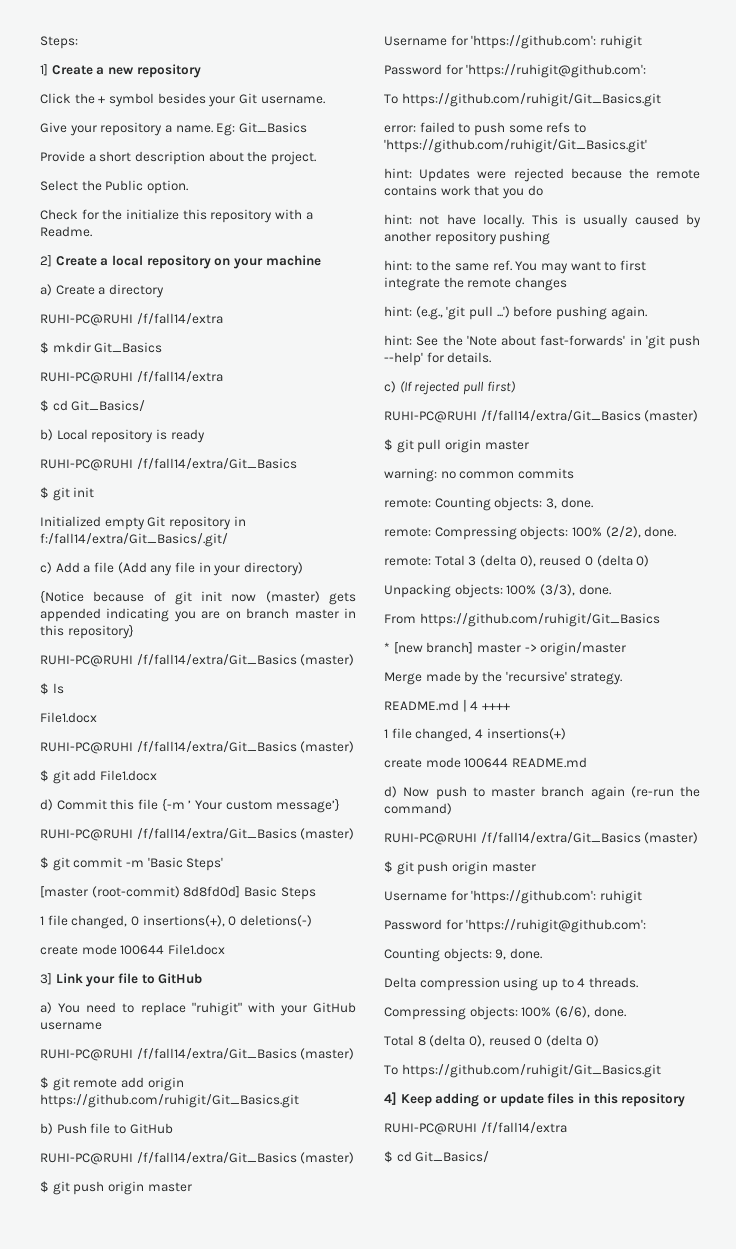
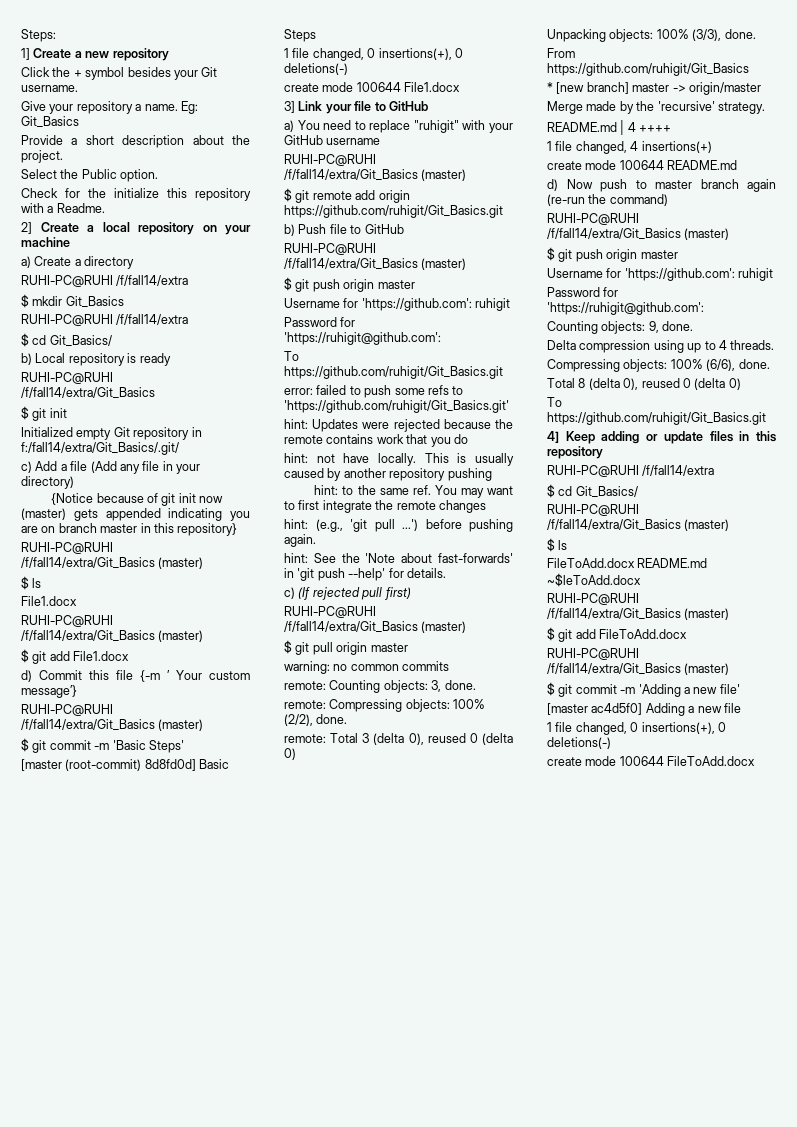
(490, 1156) none -> [547,504,639,516] [547,519,730,531] [547,538,568,552] [547,558,708,568] [547,573,641,587] [547,593,639,605] [547,608,730,620] [547,627,688,642] [547,648,639,660] [547,663,730,675] [547,682,740,697] [547,703,741,716] [547,722,726,735] [547,737,611,749] [547,756,756,766] // RUHI-PC@RUHI /f/fall14/extra/Git_Basics (master) // $ ls // FileToAdd.docx README.md ~$leToAdd.docx // RUHI-PC@RUHI /f/fall14/extra/Git_Basics (master) // $ git add FileToAdd.docx // RUHI-PC@RUHI /f/fall14/extra/Git_Basics (master) // $ git commit -m 'Adding a new file' // [master ac4d5f0] Adding a new file // 1 file changed, 0 insertions(+), 0 deletions(-) // create mode 100644 FileToAdd.docx

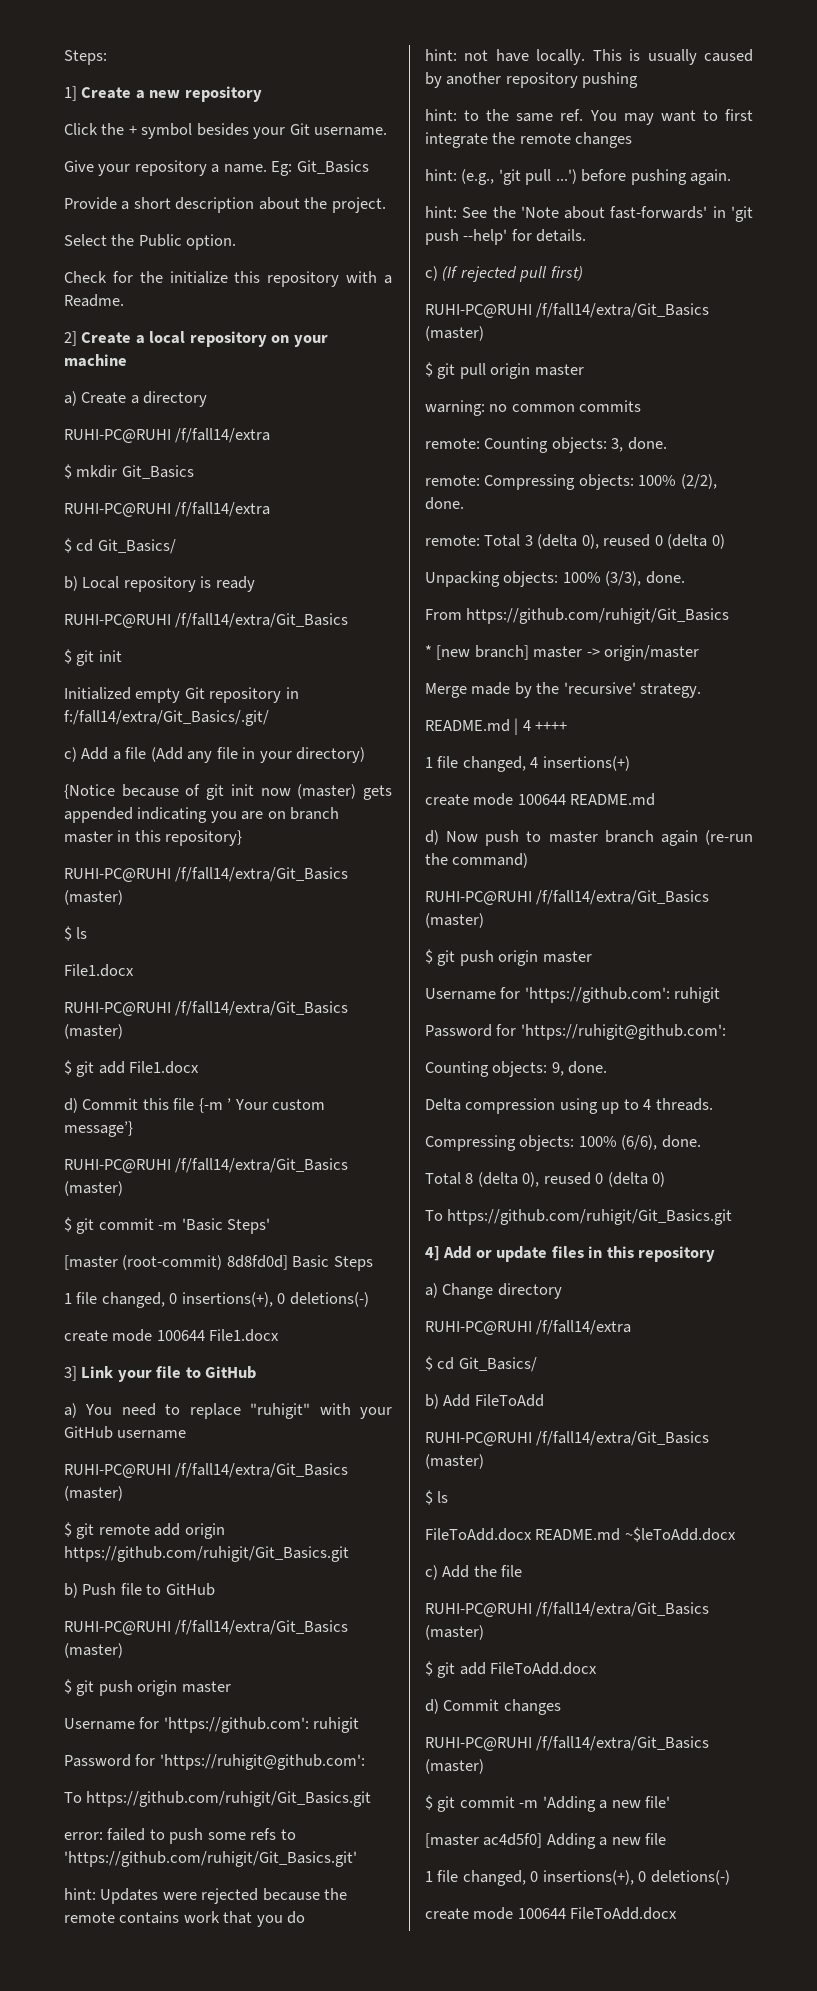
[565,431,640,444] Keep adding -> [443,1246,472,1259] Add
[547,465,715,477] [547,484,638,498] // RUHI-PC@RUHI /f/fall14/extra // $ cd Git_Basics/ -> [425,1283,562,1299] [425,1320,632,1335] [425,1356,537,1372] [425,1394,544,1409] // a) Change directory // RUHI-PC@RUHI /f/fall14/extra // $ cd Git_Basics/ // b) Add FileToAdd
(641, 580) none -> [425,1565,523,1580] // c) Add the file
(688, 634) none -> [425,1699,561,1715] // d) Commit changes

